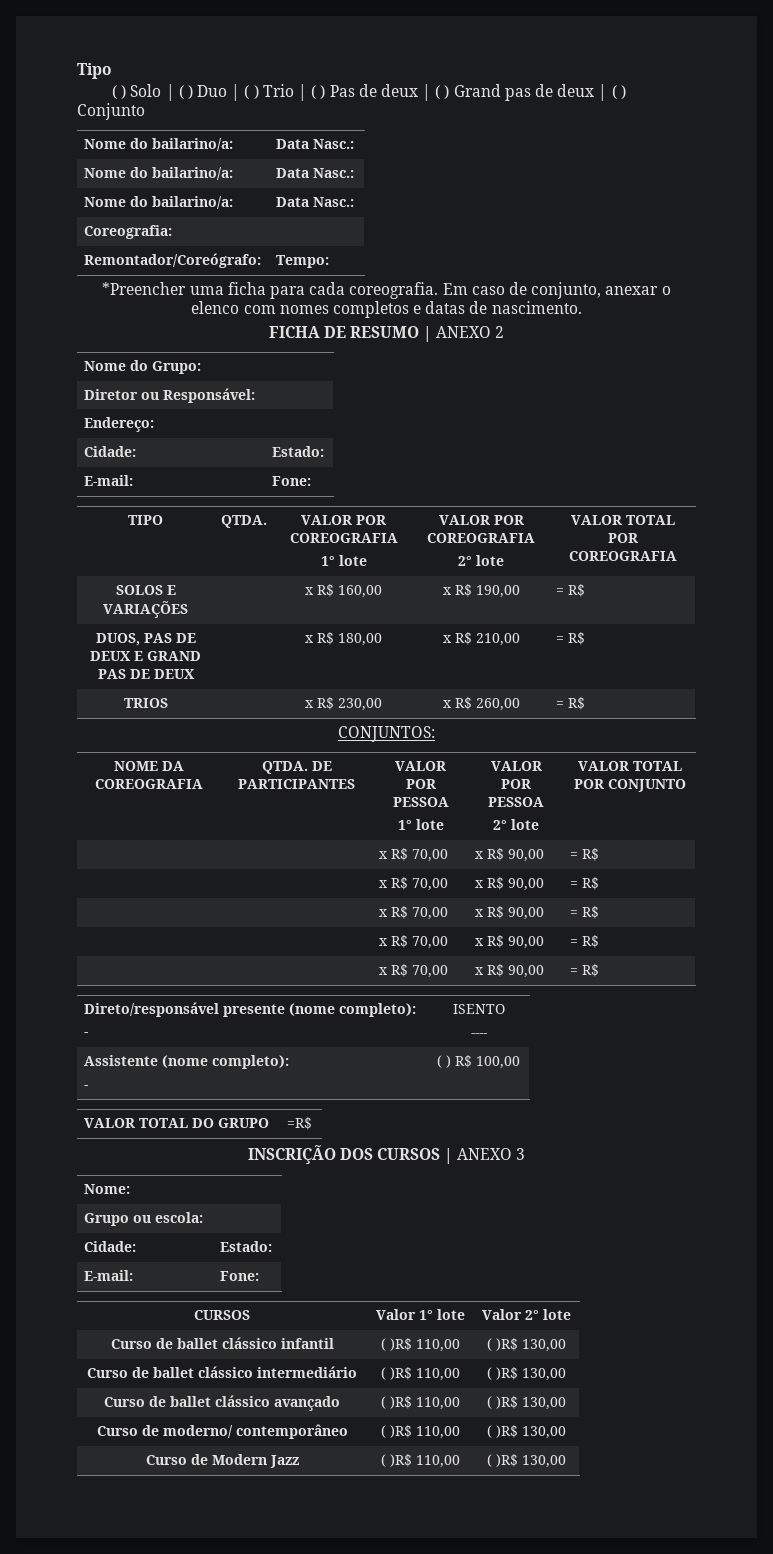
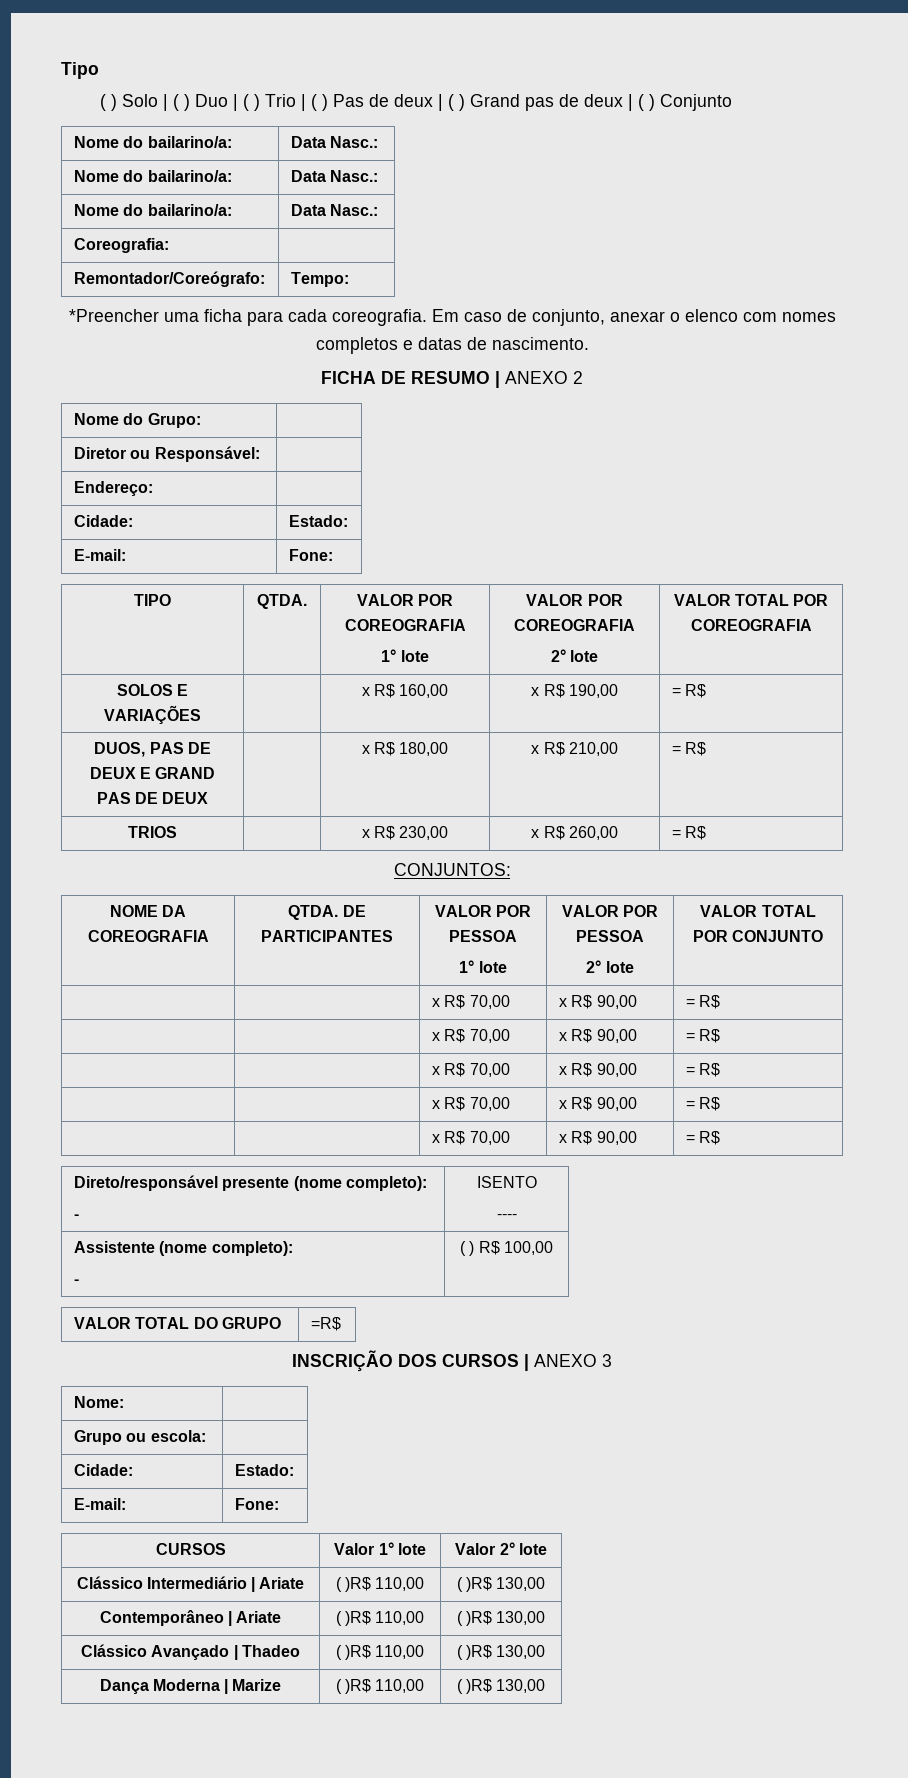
[110,1337,334,1349] [380,1338,460,1352] [487,1338,566,1352] [86,1366,357,1378] [380,1367,460,1381] [487,1367,566,1381] [103,1395,340,1411] [380,1396,460,1410] [487,1396,566,1410] [96,1424,348,1439] [380,1425,460,1439] [487,1425,566,1439] [145,1454,299,1468] [380,1454,460,1468] [487,1454,566,1468] Curso de ballet clássico infantil | ( )R$ 110,00 | ( )R$ 130,00 // Curso de ballet clássico intermediário | ( )R$ 110,00 | ( )R$ 130,00 // Curso de ballet clássico avançado | ( )R$ 110,00 | ( )R$ 130,00 // Curso de moderno/ contemporâneo | ( )R$ 110,00 | ( )R$ 130,00 // Curso de Modern Jazz | ( )R$ 110,00 | ( )R$ 130,00 -> [76,1576,305,1592] [335,1577,425,1592] [456,1577,546,1592] [99,1610,282,1626] [335,1611,425,1626] [456,1611,546,1626] [81,1644,300,1660] [335,1645,425,1660] [456,1645,546,1660] [99,1679,282,1694] [335,1679,425,1694] [456,1679,546,1694] Clássico Intermediário | Ariate | ( )R$ 110,00 | ( )R$ 130,00 // Contemporâneo | Ariate | ( )R$ 110,00 | ( )R$ 130,00 // Clássico Avançado | Thadeo | ( )R$ 110,00 | ( )R$ 130,00 // Dança Moderna | Marize | ( )R$ 110,00 | ( )R$ 130,00

